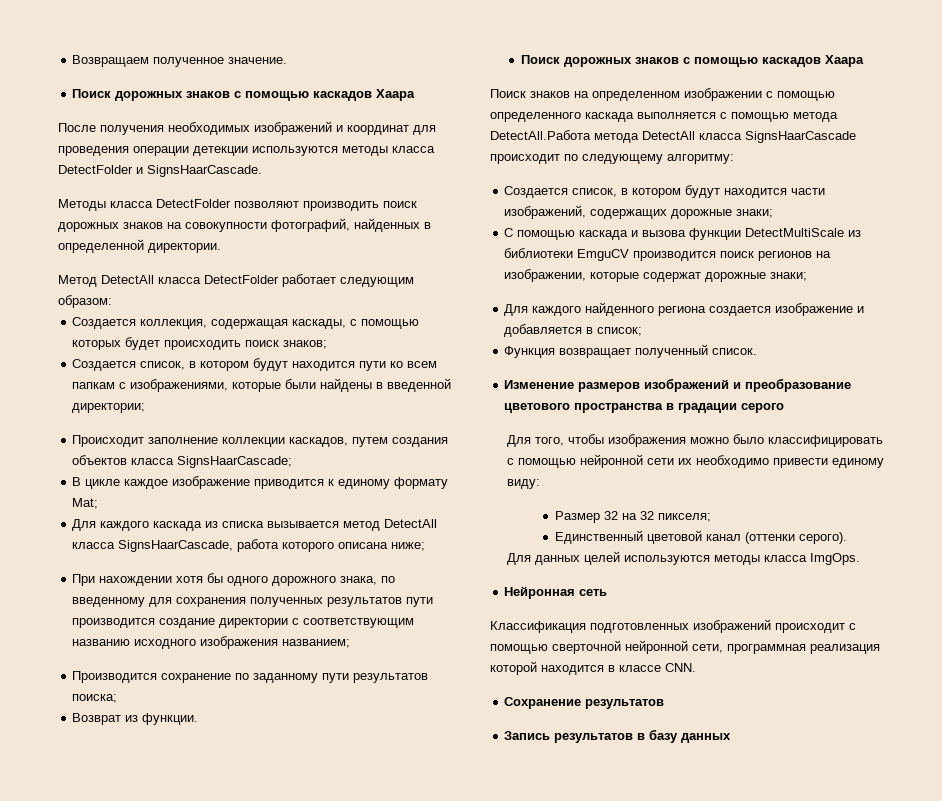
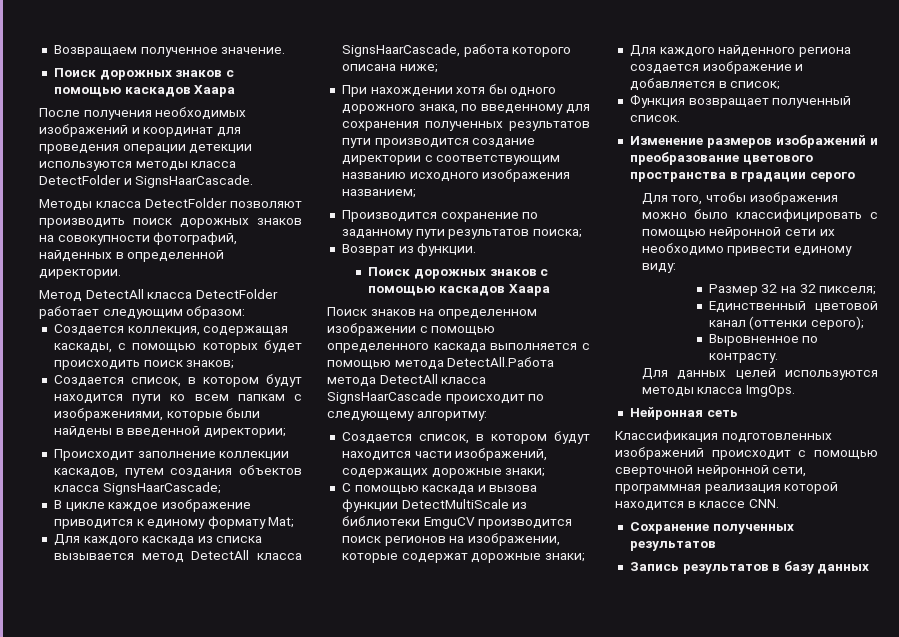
[798,532,847,544] серого). -> [811,316,865,330] [708,334,819,346] [708,353,778,363] серого); // Выровненное по контрасту.
(582, 703) none -> [712,524,794,534] полученных

